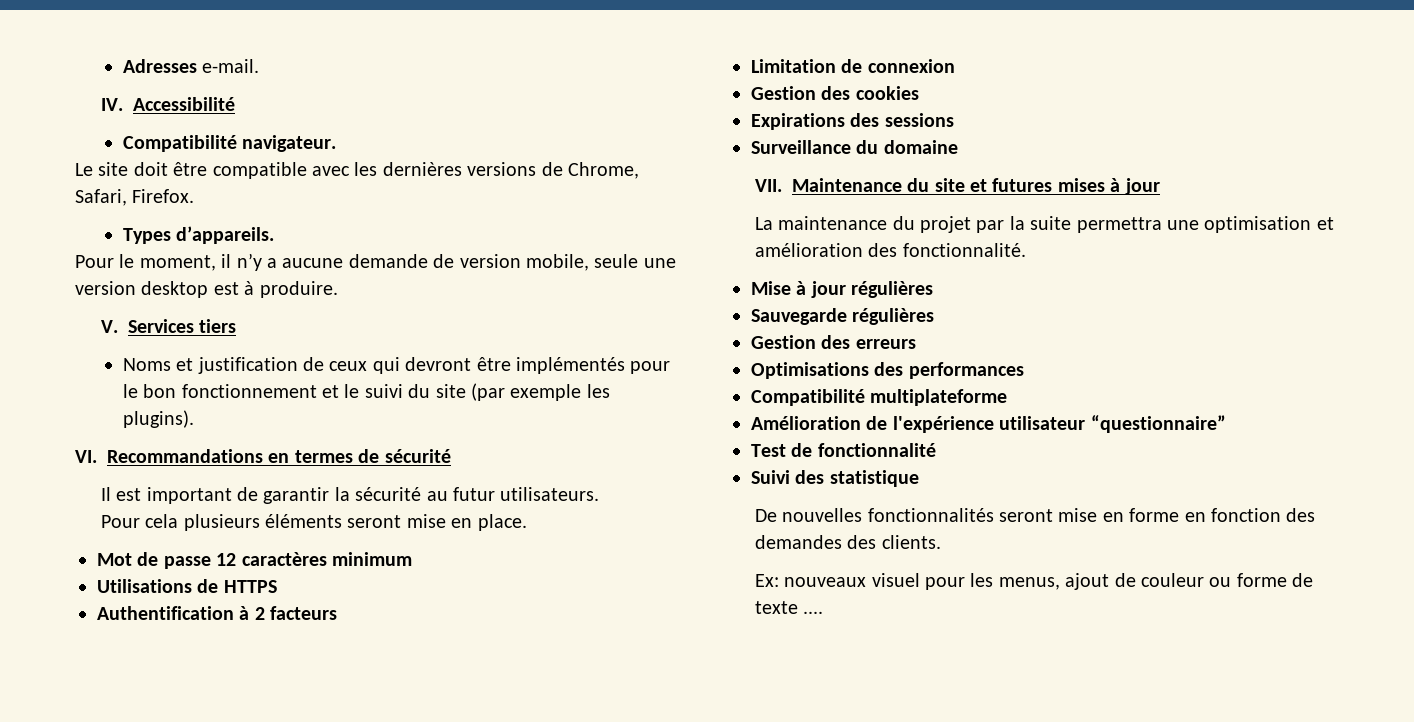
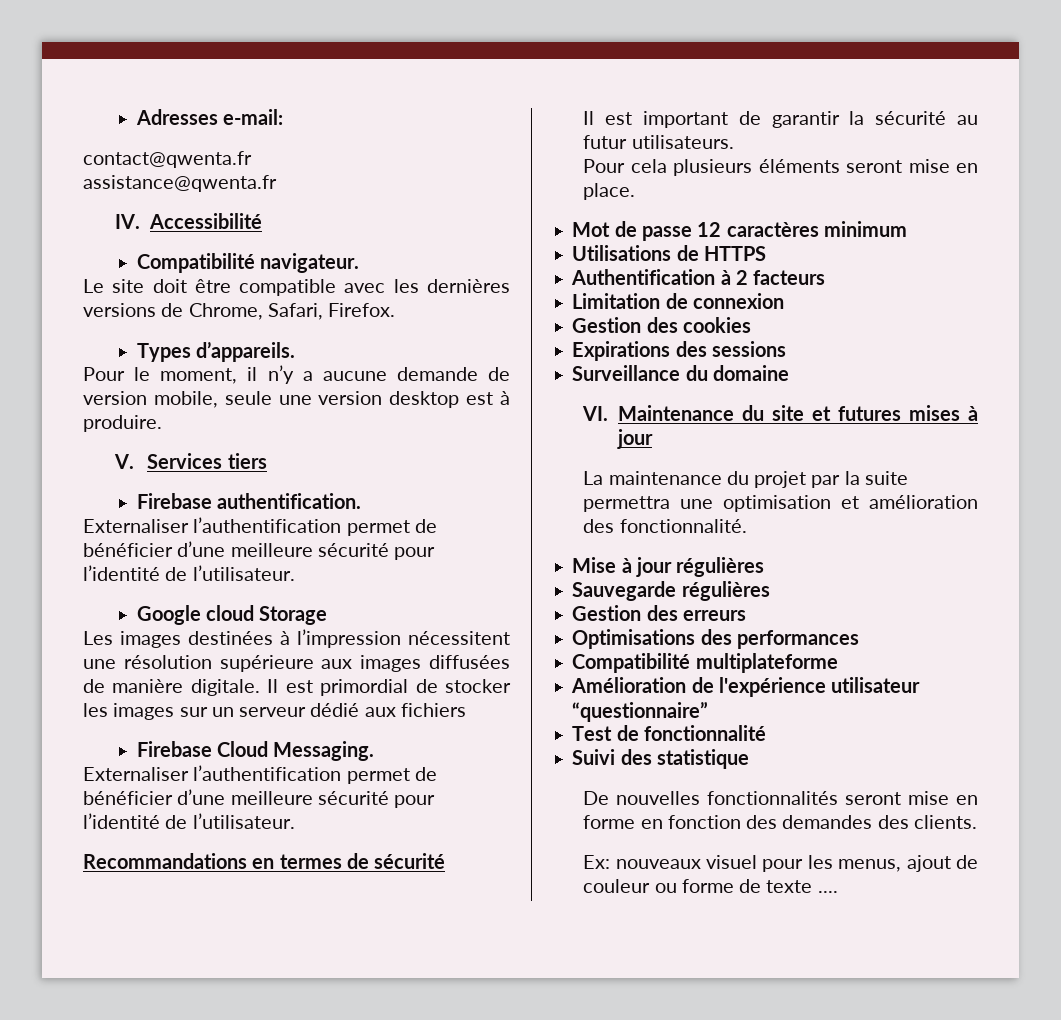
[202,59,260,73] e-mail. -> [222,109,283,125] [83,151,252,168] [83,175,277,192] e-mail: // contact@qwenta.fr // assistance@qwenta.fr
[122,357,671,374] [122,383,610,401] [122,410,194,428] [75,450,97,463] Noms et justification de ceux qui devront être implémentés pour le bon fonctionnement et le suivi du site (par exemple les plugins). // VI. -> [136,493,361,509] [83,517,437,536] [83,541,436,560] [83,565,295,581] [136,605,328,625] [83,629,510,648] [83,655,511,672] [83,679,511,696] [83,703,466,720] [136,741,375,761] [83,765,437,784] [83,789,436,808] [83,813,295,829] Firebase authentification. // Externaliser l’authentification permet de bénéficier d’une meilleure sécurité pour l’identité de l’utilisateur. // Google cloud Storage // Les images destinées à l’impression nécessitent une résolution supérieure aux images diffusées de manière digitale. Il est primordial de stocker les images sur un serveur dédié aux fichiers // Firebase Cloud Messaging. // Externaliser l’authentification permet de bénéficier d’une meilleure sécurité pour l’identité de l’utilisateur. //
[754,179,782,192] VII. -> [582,406,609,421] VI.

